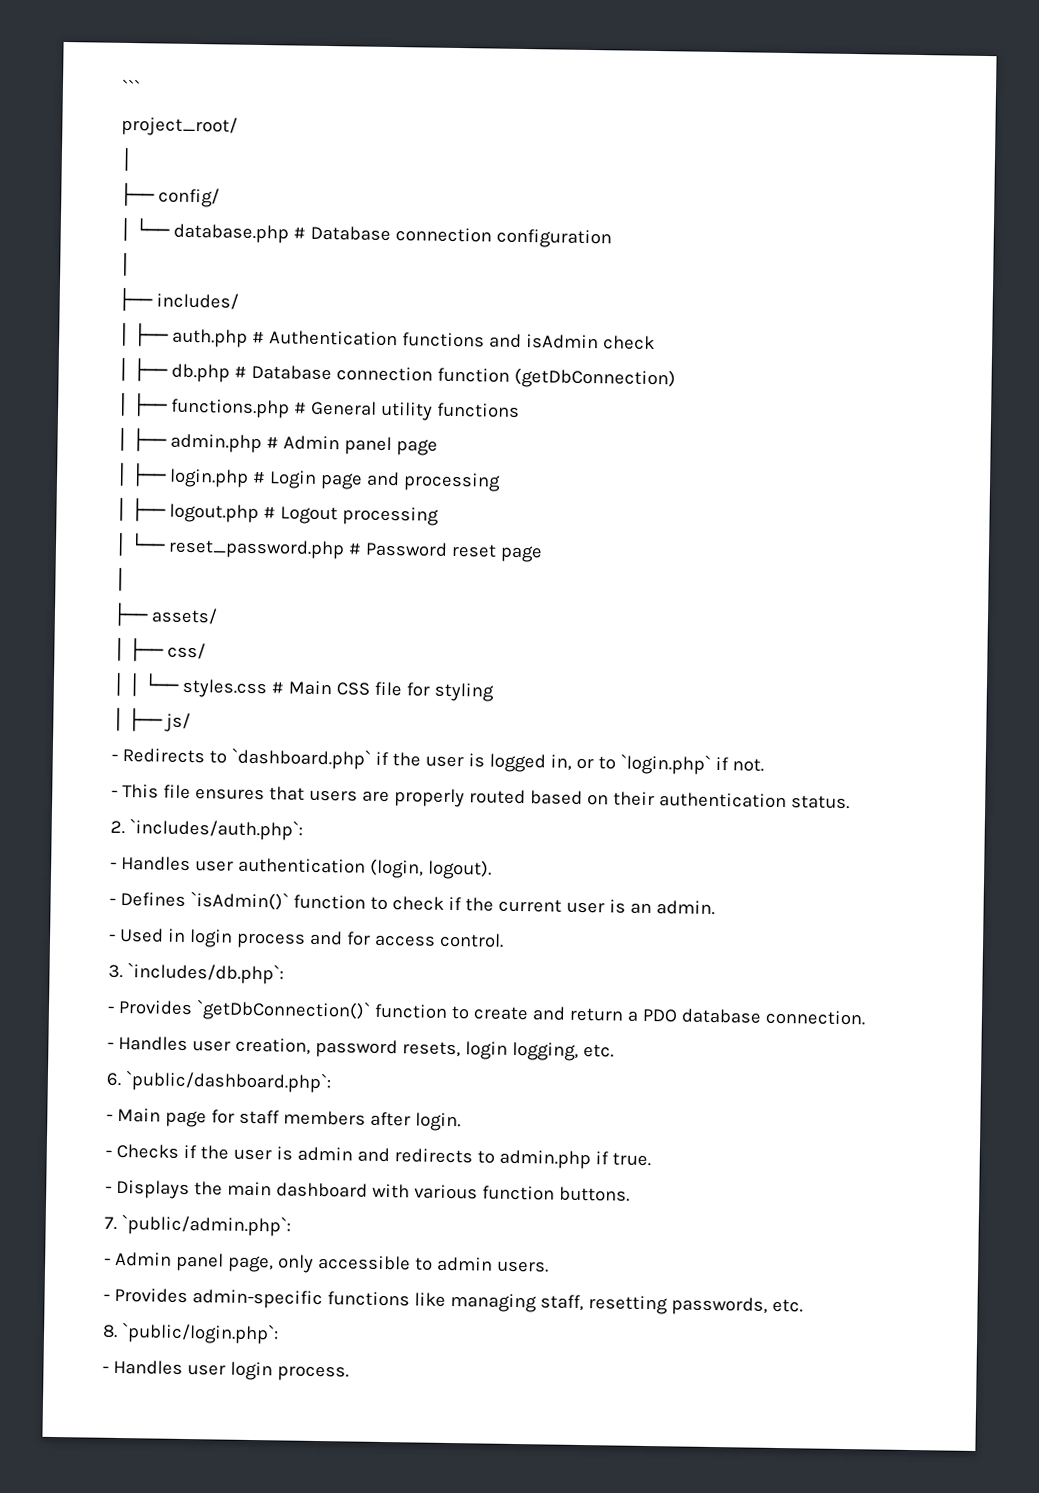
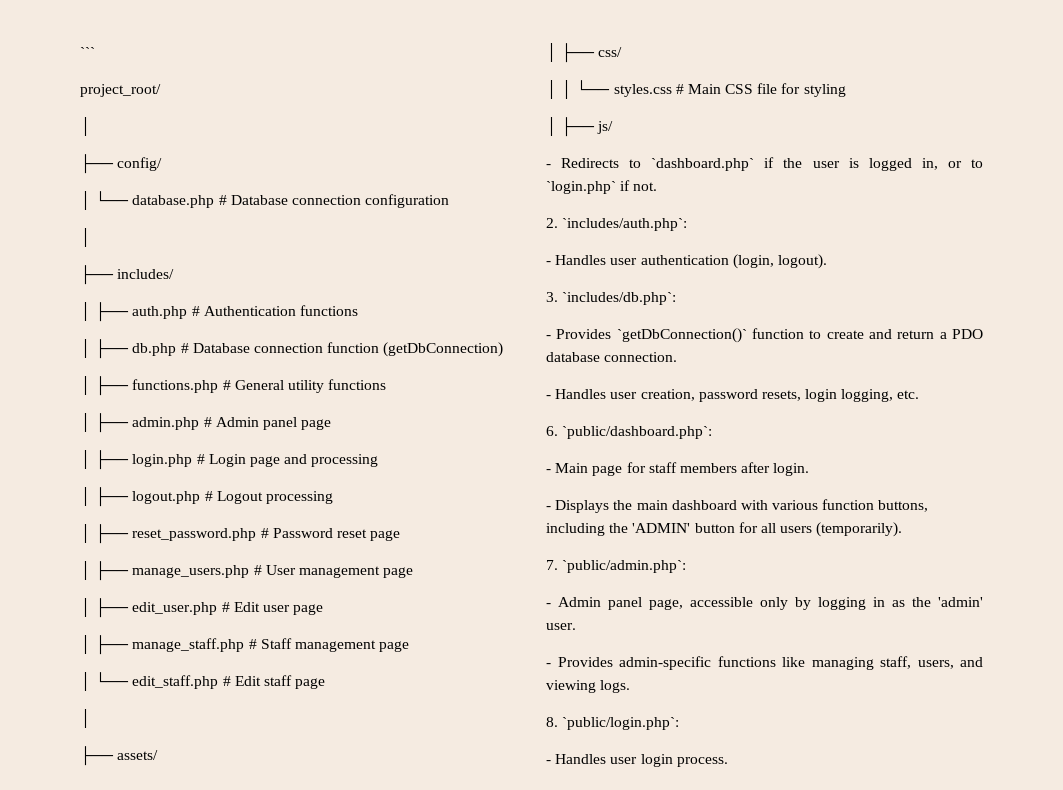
[488,333,655,350] and isAdmin check -> (358, 310) none
[129,533,166,552] └── -> [95,524,130,544] ├──
(543, 554) none -> [80,561,414,581] [80,598,324,618] [80,635,410,655] [80,672,326,691] // │ ├── manage_users.php # User management page // │ ├── edit_user.php # Edit user page // │ ├── manage_staff.php # Staff management page // │ └── edit_staff.php # Edit staff page
[111,783,850,810] // - This file ensures that users are properly routed based on their authentication status. -> (658, 186) none
[109,891,715,915] [109,927,504,949] // - Defines `isAdmin()` function to check if the current user is an admin. // - Used in login process and for access control. -> (827, 261) none
[105,1143,651,1170] // - Checks if the user is admin and redirects to admin.php if true. -> (810, 469) none
[558,1186,630,1202] buttons. -> [878,500,929,512] [546,522,903,537] buttons, including the 'ADMIN' button for all users (temporarily).
[276,1254,549,1273] only accessible to admin users. -> [690,597,983,610] [546,623,576,630] accessible only by logging in as the 'admin' user.
[587,1295,803,1316] resetting passwords, etc. -> [917,657,983,669] [546,680,631,693] users, and viewing logs.

